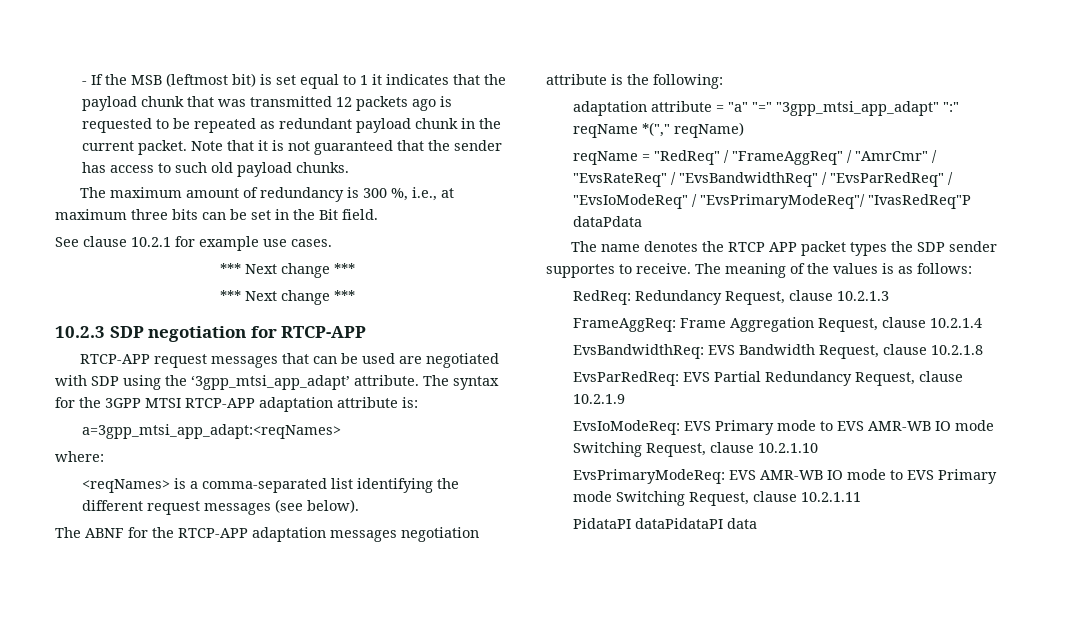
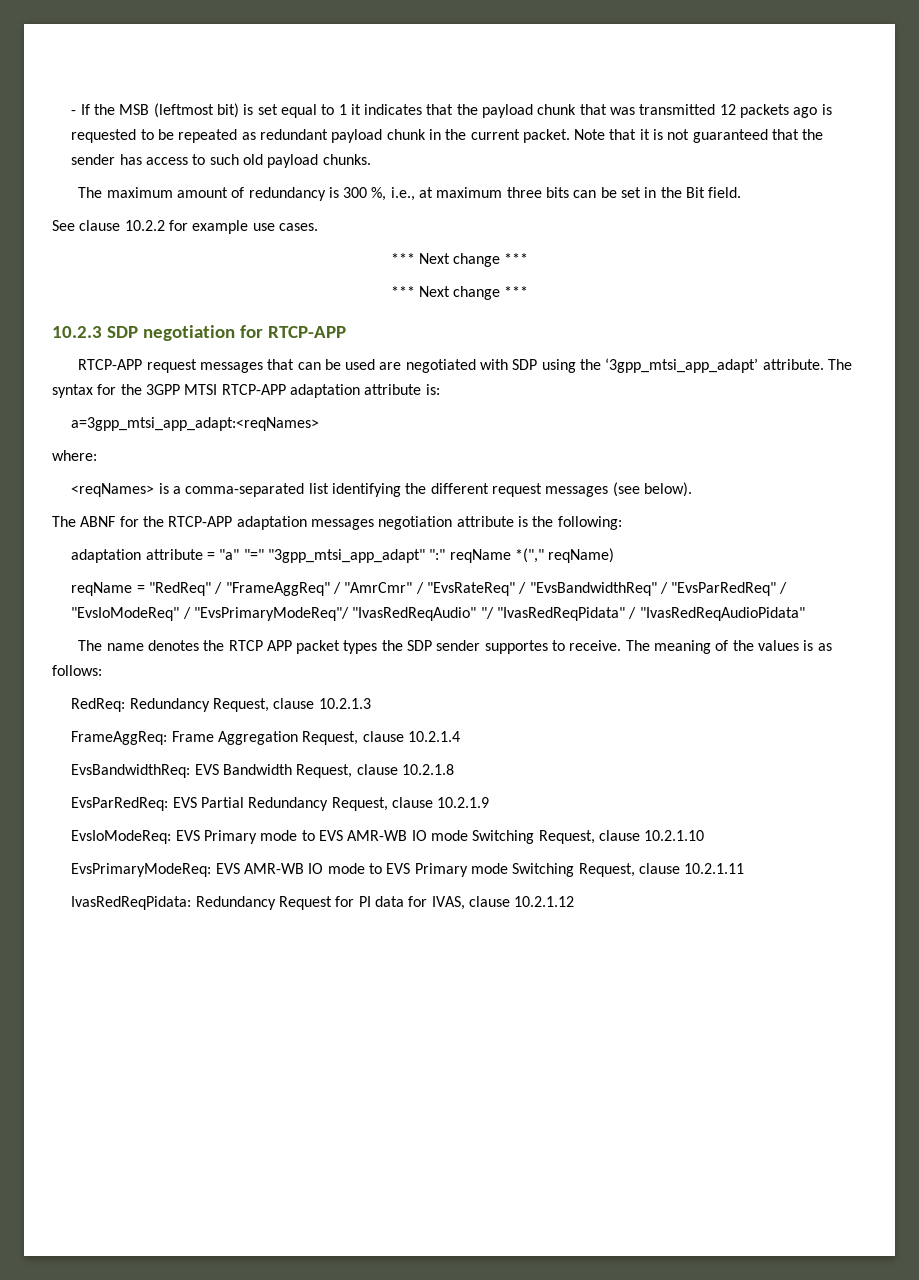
[131,237,171,247] 10.2.1 -> [124,220,165,231] 10.2.2
[868,194,972,209] [573,216,643,227] "IvasRedReq"P dataPdata -> [352,607,805,621] "IvasRedReqAudio" "/ "IvasRedReqPidata" / "IvasRedReqAudioPidata"
[573,518,758,529] PidataPI dataPidataPI data -> [71,896,575,910] IvasRedReqPidata: Redundancy Request for PI data for IVAS, clause 10.2.1.12

